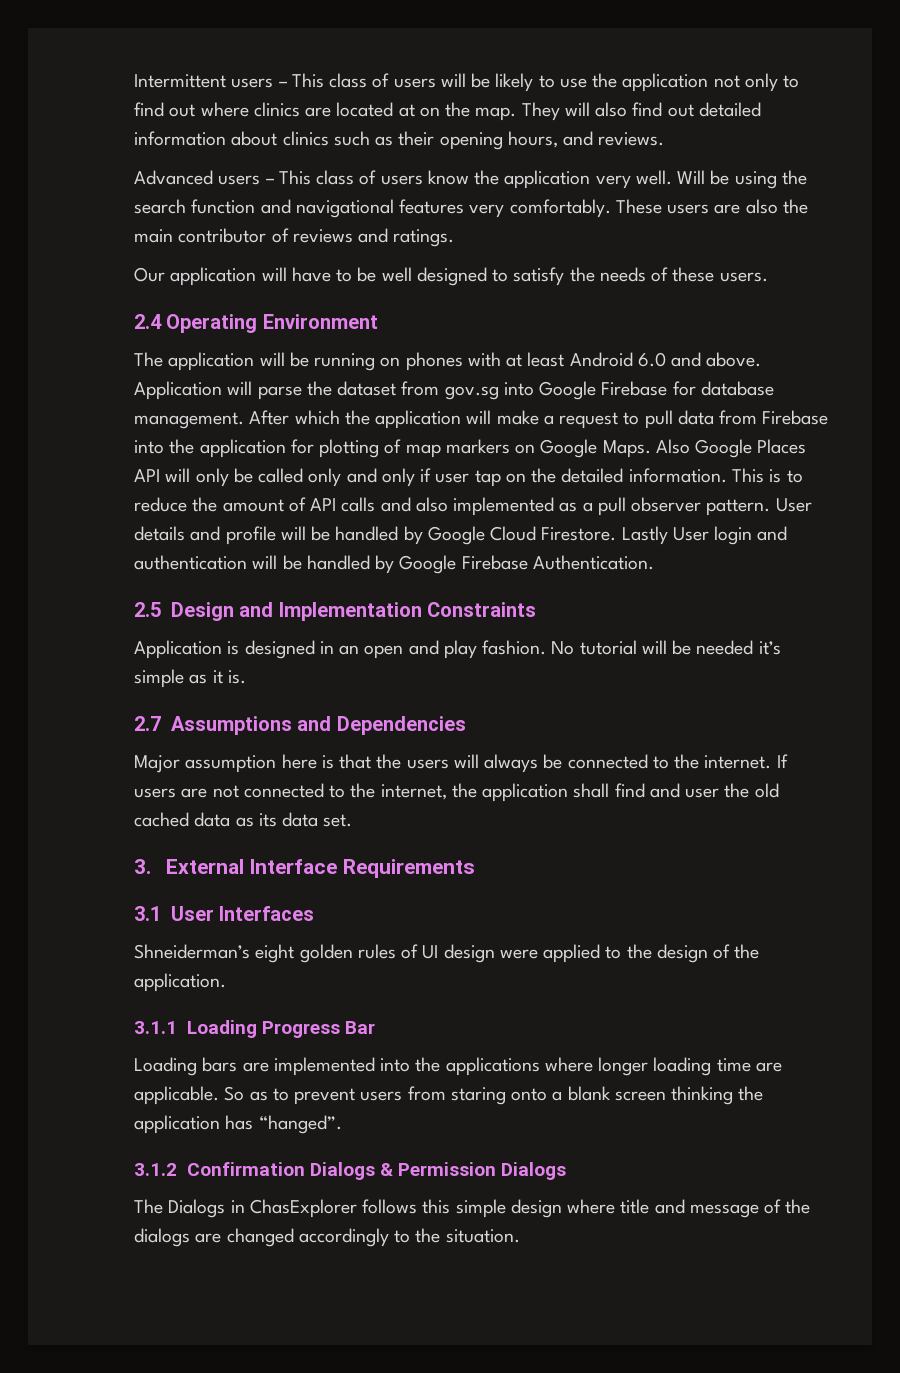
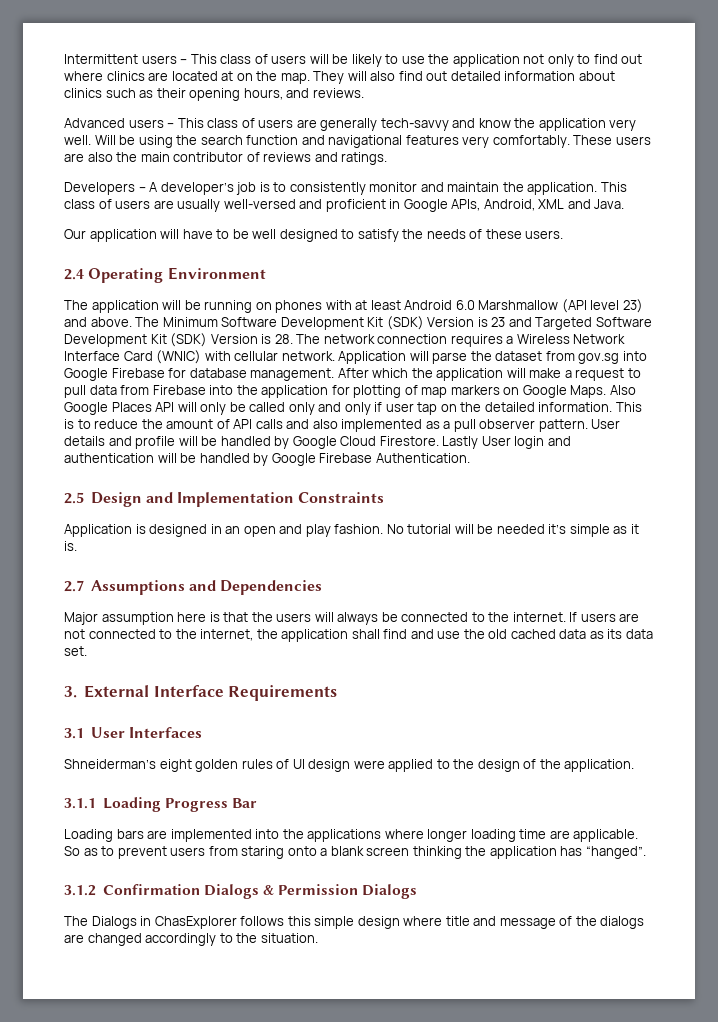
(423, 180) none -> [296,118,476,131] are generally tech-savvy and
(455, 238) none -> [64,182,627,195] [64,199,625,212] // Developers – A developer’s job is to consistently monitor and maintain the application. This class of users are usually well-versed and proficient in Google APIs, Android, XML and Java.
[671,352,762,367] and above. -> [478,299,643,313] [64,316,652,330] [64,333,626,347] [64,350,335,364] Marshmallow (API level 23) and above. The Minimum Software Development Kit (SDK) Version is 23 and Targeted Software Development Kit (SDK) Version is 28. The network connection requires a Wireless Network Interface Card (WNIC) with cellular network.
[685,788,720,798] user -> [437,631,461,639] use

